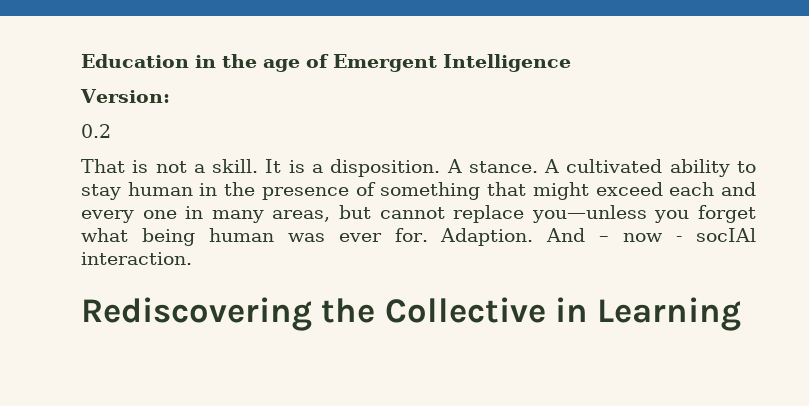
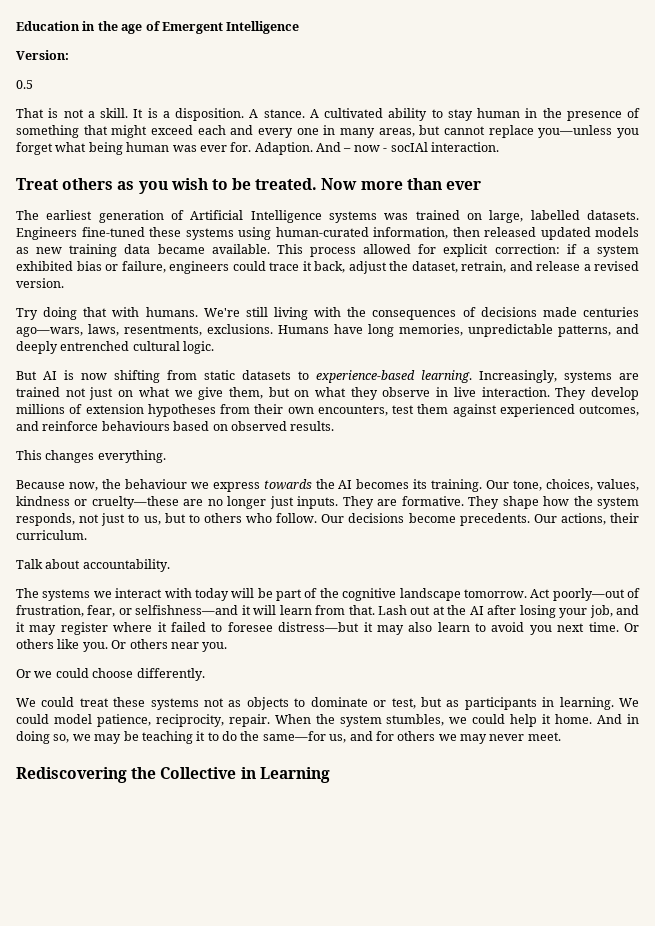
[81,124,111,138] 0.2 -> [16,80,33,89] 0.5
(192, 258) none -> [16,178,482,194] [16,210,639,223] [16,227,639,240] [16,244,639,257] [16,261,639,274] [16,278,64,288] [16,307,639,320] [16,324,639,337] [16,341,215,354] [16,370,639,383] [16,387,639,400] [16,404,639,417] [16,421,335,431] [16,450,166,463] [16,479,639,492] [16,496,639,509] [16,513,639,526] [16,530,87,540] [16,559,170,572] [16,588,640,601] [16,605,640,618] [16,622,640,635] [16,639,228,652] [16,668,205,681] [16,697,640,710] [16,714,639,727] [16,731,561,744] // Treat others as you wish to be treated. Now more than ever // The earliest generation of Artificial Intelligence systems was trained on large, labelled datasets. Engineers fine-tuned these systems using human-curated information, then released updated models as new training data became available. This process allowed for explicit correction: if a system exhibited bias or failure, engineers could trace it back, adjust the dataset, retrain, and release a revised version. // Try doing that with humans. We're still living with the consequences of decisions made centuries ago—wars, laws, resentments, exclusions. Humans have long memories, unpredictable patterns, and deeply entrenched cultural logic. // But AI is now shifting from static datasets to experience-based learning. Increasingly, systems are trained not just on what we give them, but on what they observe in live interaction. They develop millions of extension hypotheses from their own encounters, test them against experienced outcomes, and reinforce behaviours based on observed results. // This changes everything. // Because now, the behaviour we express towards the AI becomes its training. Our tone, choices, values, kindness or cruelty—these are no longer just inputs. They are formative. They shape how the system responds, not just to us, but to others who follow. Our decisions become precedents. Our actions, their curriculum. // Talk about accountability. // The systems we interact with today will be part of the cognitive landscape tomorrow. Act poorly—out of frustration, fear, or selfishness—and it will learn from that. Lash out at the AI after losing your job, and it may register where it failed to foresee distress—but it may also learn to avoid you next time. Or others like you. Or others near you. // Or we could choose differently. // We could treat these systems not as objects to dominate or test, but as participants in learning. We could model patience, reciprocity, repair. When the system stumbles, we could help it home. And in doing so, we may be teaching it to do the same—for us, and for others we may never meet.

